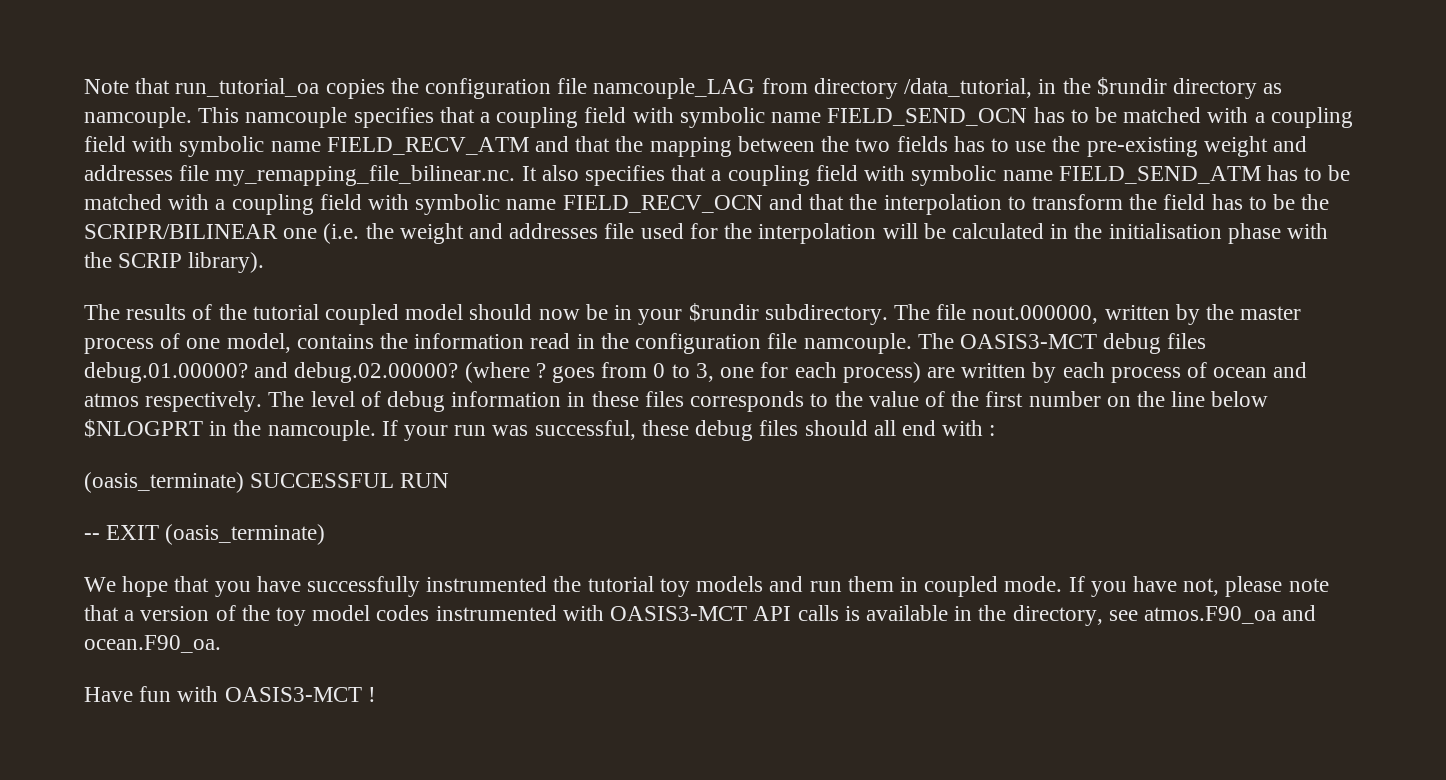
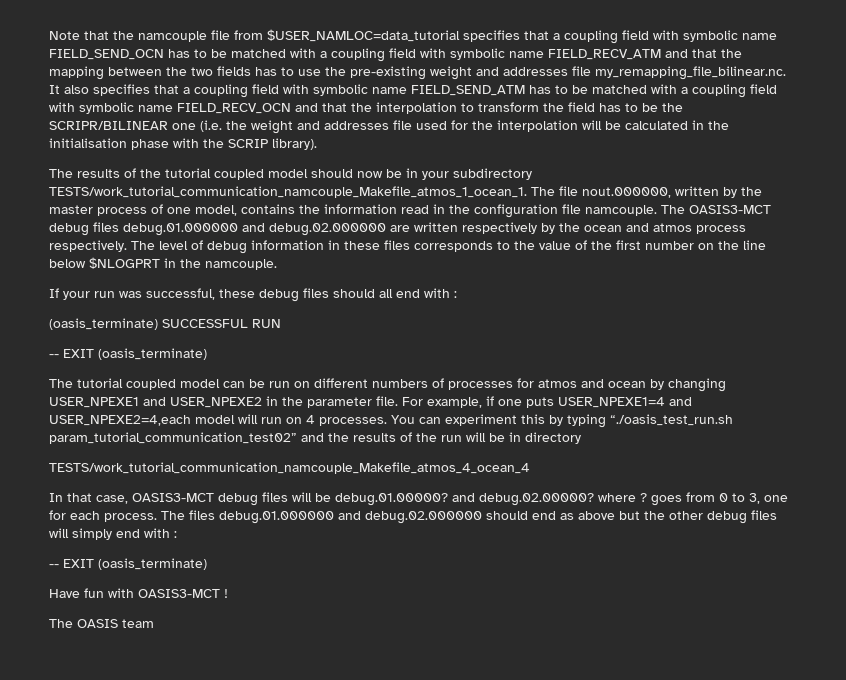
[175,77,1283,99] [84,107,348,128] run_tutorial_oa copies the configuration file namcouple_LAG from directory /data_tutorial, in the $rundir directory as namcouple. This namcouple -> [113,29,460,42] the namcouple file from $USER_NAMLOC=data_tutorial
[688,303,888,325] $rundir subdirectory. -> [453,168,532,180] [49,186,527,198] subdirectory TESTS/work_tutorial_communication_namcouple_Makefile_atmos_1_ocean_1.
[84,362,1207,383] debug.01.00000? and debug.02.00000? (where ? goes from 0 to 3, one for each process) are written by each process of -> [123,222,580,236] debug.01.000000 and debug.02.000000 are written respectively by the
(139, 400) none -> [696,225,746,234] process
(376, 430) none -> (277, 264) //
[84,576,1329,597] [84,605,1317,626] [84,635,221,653] We hope that you have successfully instrumented the tutorial toy models and run them in coupled mode. If you have not, please note that a version of the toy model codes instrumented with OASIS3-MCT API calls is available in the directory, see atmos.F90_oa and ocean.F90_oa. -> [49,378,726,392] [49,396,692,408] [49,414,733,428] [49,432,581,444] [49,462,530,474] [49,492,788,506] [49,510,777,524] [49,528,177,540] [49,558,207,570] The tutorial coupled model can be run on different numbers of processes for atmos and ocean by changing USER_NPEXE1 and USER_NPEXE2 in the parameter file. For example, if one puts USER_NPEXE1=4 and USER_NPEXE2=4,each model will run on 4 processes. You can experiment this by typing “./oasis_test_run.sh param_tutorial_communication_test02” and the results of the run will be in directory // TESTS/work_tutorial_communication_namcouple_Makefile_atmos_4_ocean_4 // In that case, OASIS3-MCT debug files will be debug.01.00000? and debug.02.00000? where ? goes from 0 to 3, one for each process. The files debug.01.000000 and debug.02.000000 should end as above but the other debug files will simply end with : // -- EXIT (oasis_terminate)
(376, 694) none -> [49,619,154,628] // The OASIS team

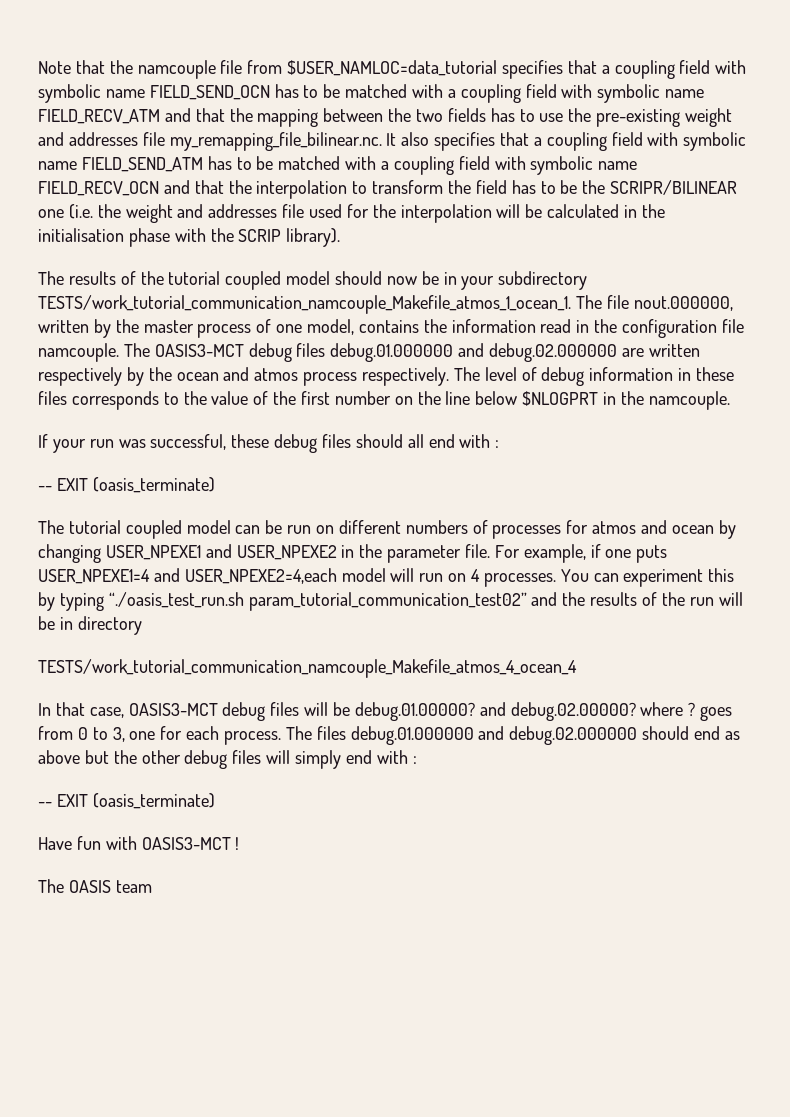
[49,318,281,330] // (oasis_terminate) SUCCESSFUL RUN -> (500, 444) none

